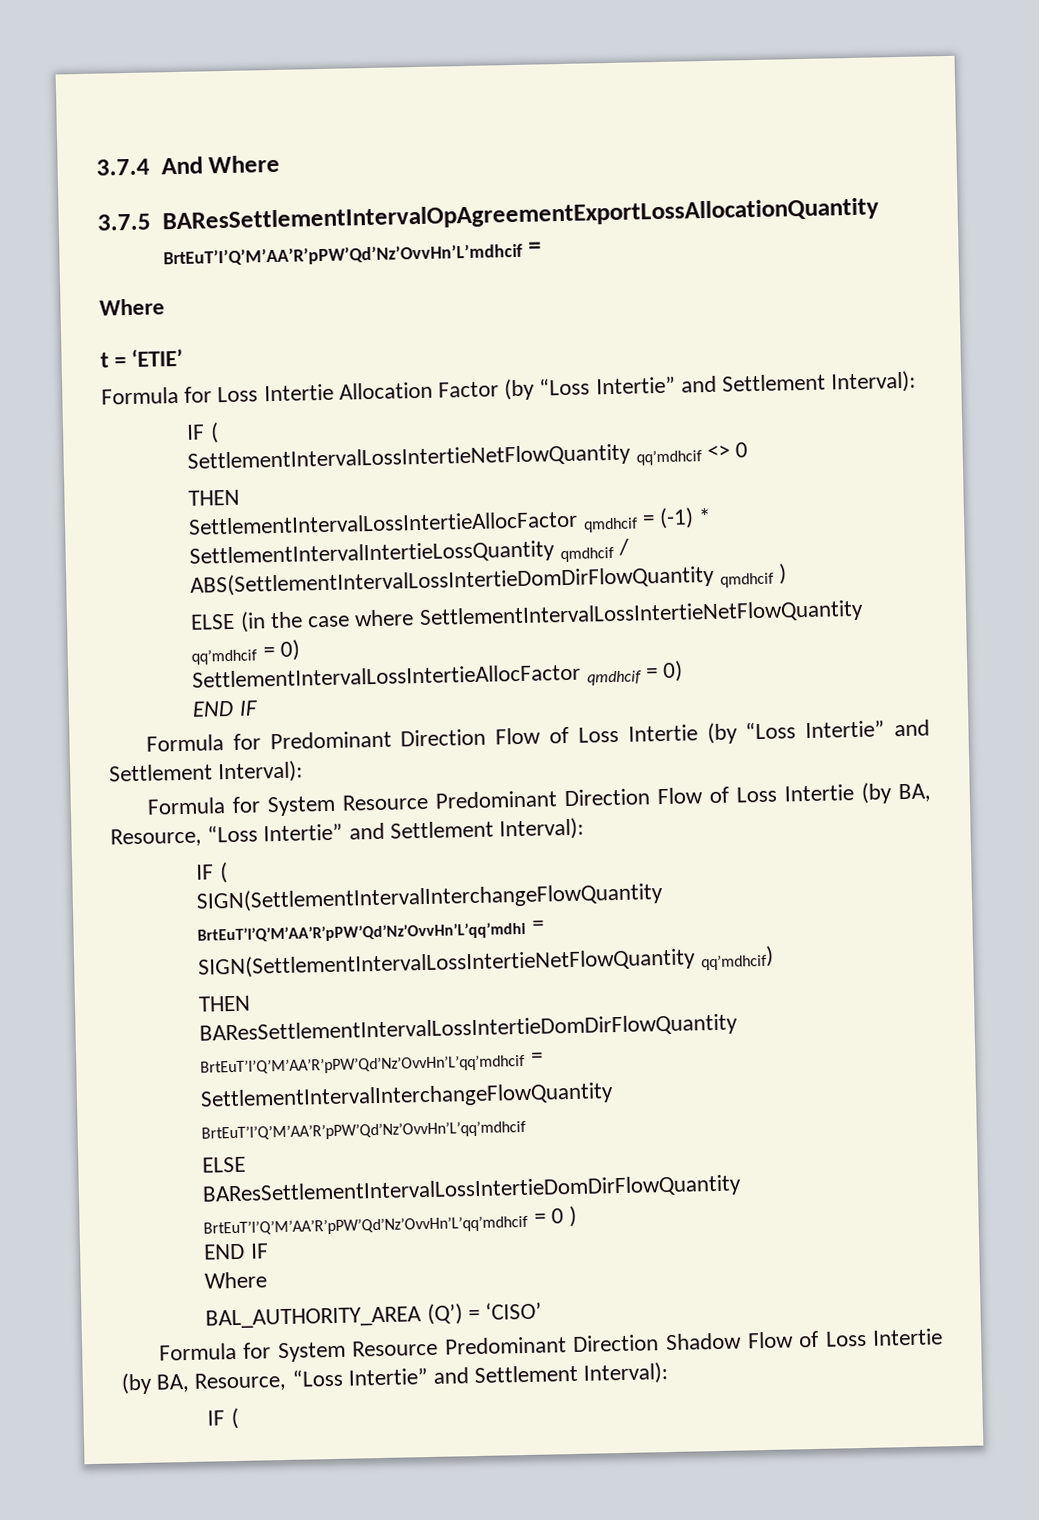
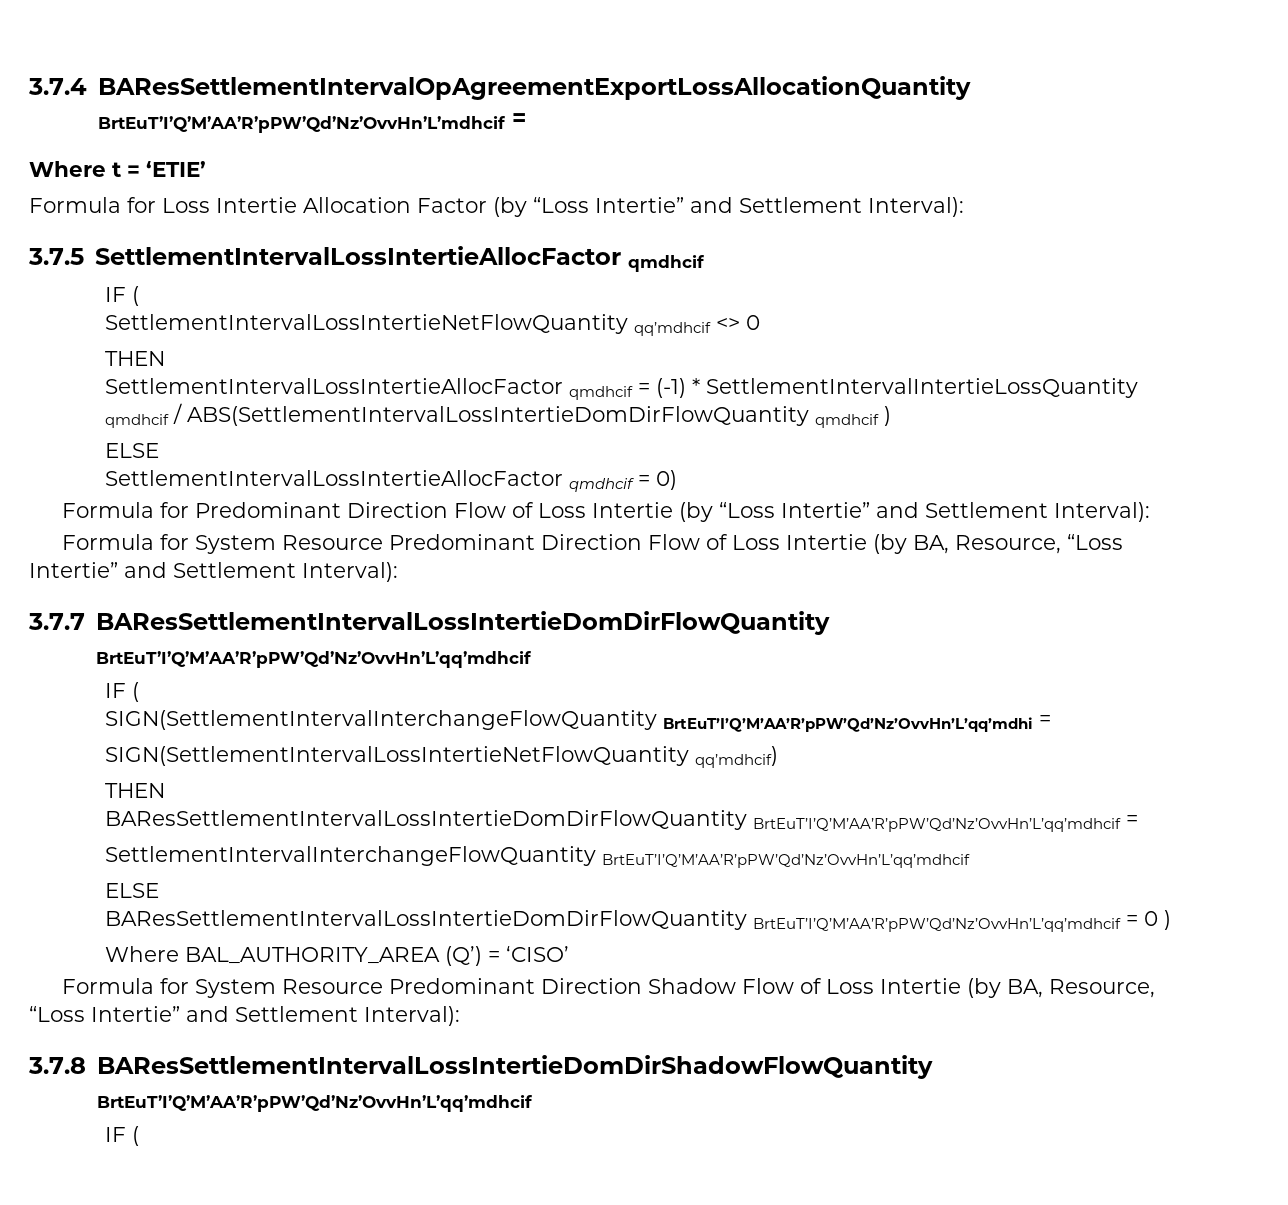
[160,154,281,175] [97,213,151,231] And Where // 3.7.5 -> (87, 86) none
(165, 307) // -> (106, 169) none
(917, 382) none -> [28,246,705,272] // 3.7.5 SettlementIntervalLossIntertieAllocFactor qmdhcif
[239,599,864,633] [191,639,300,665] (in the case where SettlementIntervalLossIntertieNetFlowQuantity qq’mdhcif = 0) -> (159, 450) none
[192,700,259,717] // END IF -> (677, 480) none
(585, 829) none -> [28,611,830,635] [95,651,532,668] // 3.7.7 BAResSettlementIntervalLossIntertieDomDirFlowQuantity BrtEuT’I’Q’M’AA’R’pPW’Qd’Nz’OvvHn’L’qq’mdhcif
[203,1243,269,1260] [204,1271,268,1289] // END IF // Where // -> [104,946,179,962] // Where
(669, 1373) none -> [28,1055,933,1079] [96,1095,533,1112] // 3.7.8 BAResSettlementIntervalLossIntertieDomDirShadowFlowQuantity BrtEuT’I’Q’M’AA’R’pPW’Qd’Nz’OvvHn’L’qq’mdhcif

